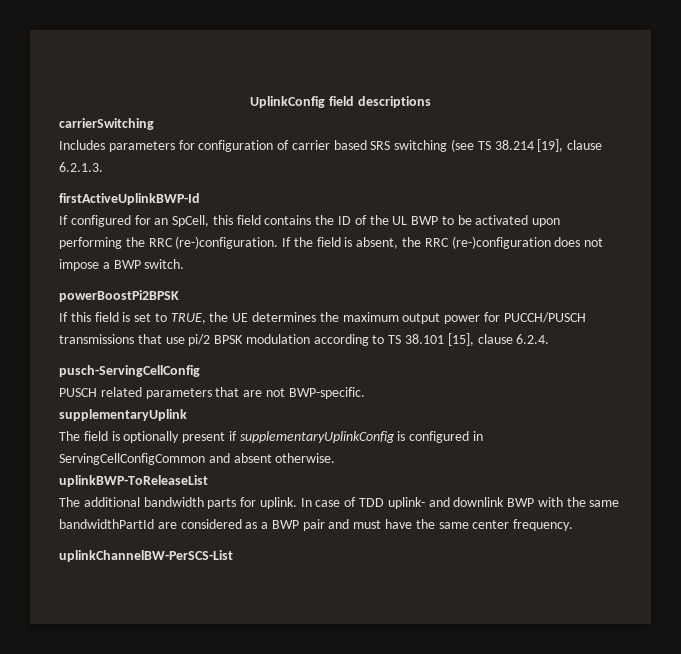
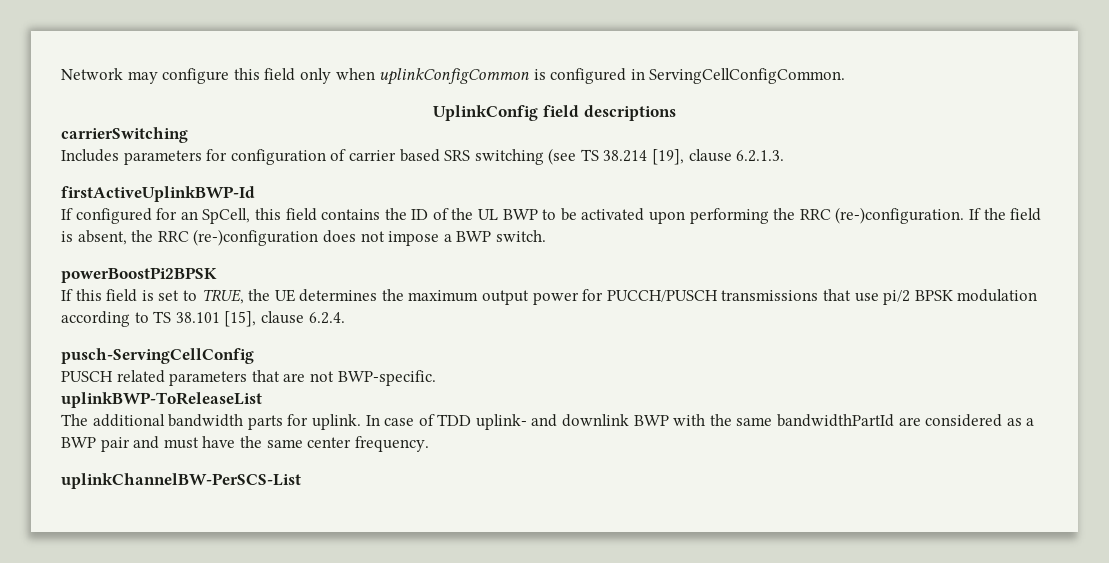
(250, 102) none -> [61,68,846,85] Network may configure this field only when uplinkConfigCommon is configured in ServingCellConfigCommon. //
[59,409,187,421] [59,431,484,443] [59,453,336,465] // supplementaryUplink // The field is optionally present if supplementaryUplinkConfig is configured in ServingCellConfigCommon and absent otherwise. -> (436, 378) none

